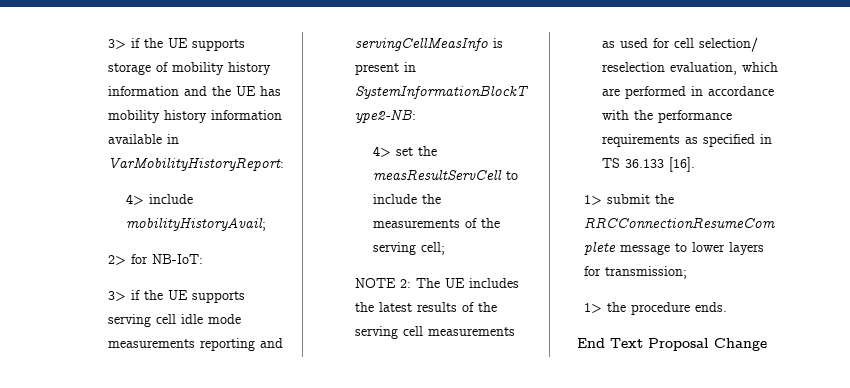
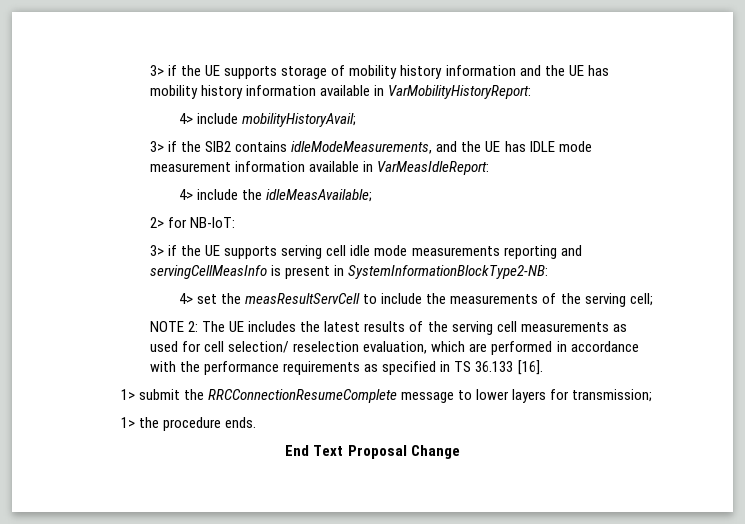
(266, 224) none -> [150,141,592,154] [150,161,490,175] [179,189,373,202] // 3> if the SIB2 contains idleModeMeasurements, and the UE has IDLE mode measurement information available in VarMeasIdleReport: // 4> include the idleMeasAvailable;

